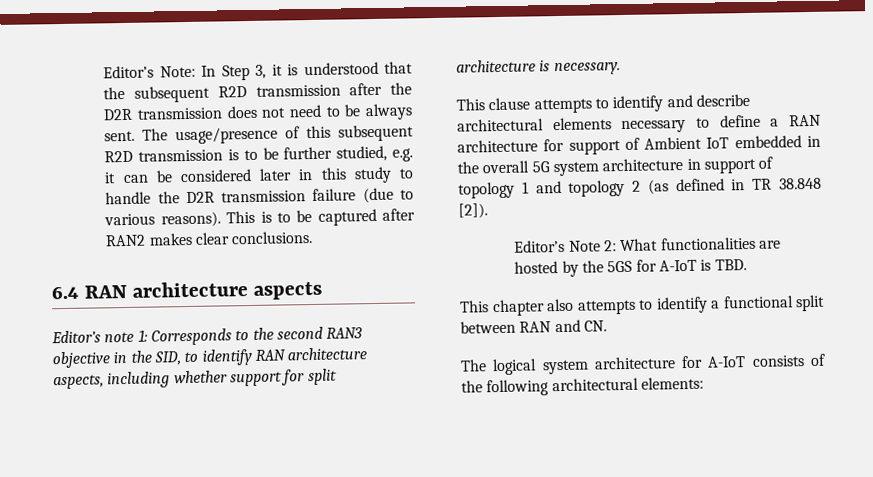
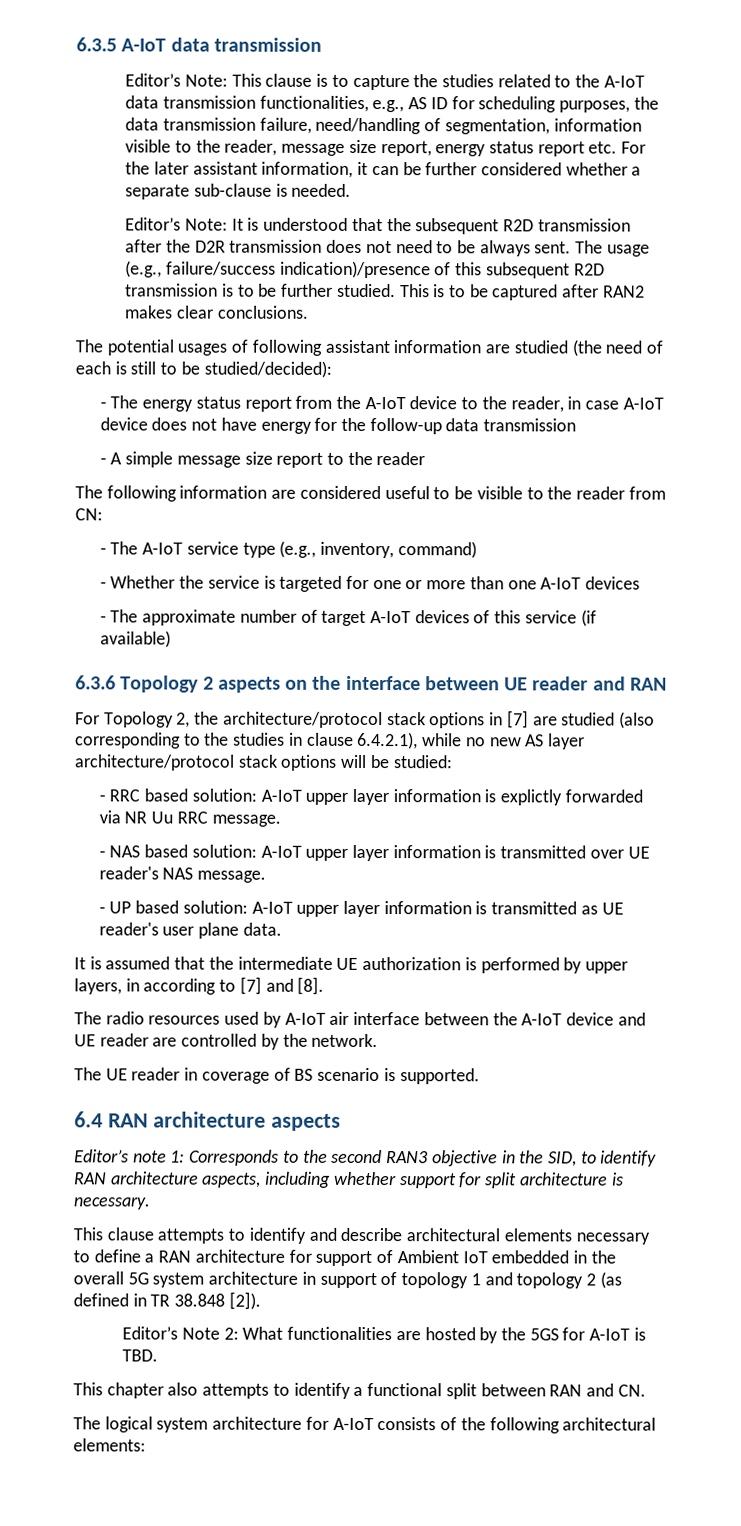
[103,64,283,81] Editor’s Note: In Step 3, it -> [76,37,322,52] [125,73,645,91] [125,95,659,113] [125,117,642,135] [125,139,647,157] [125,161,642,178] [125,183,352,200] [125,217,244,231] 6.3.5 A-IoT data transmission // Editor’s Note: This clause is to capture the studies related to the A-IoT data transmission functionalities, e.g., AS ID for scheduling purposes, the data transmission failure, need/handling of segmentation, information visible to the reader, message size report, energy status report etc. For the later assistant information, it can be further considered whether a separate sub-clause is needed. // Editor’s Note: It
[175,126,279,145] usage/presence -> [606,244,650,257] [125,260,431,279] usage (e.g., failure/success indication)/presence
[336,145,413,162] [104,166,414,184] [105,187,414,205] [104,211,221,228] studied, e.g. it can be considered later in this study to handle the D2R transmission failure (due to various reasons). -> [336,283,396,298] studied.
(314, 237) none -> [75,339,663,357] [75,360,332,378] [99,395,664,413] [99,417,577,435] [99,451,426,468] [75,485,666,502] [75,508,103,521] [99,540,477,559] [99,575,641,592] [99,609,597,627] [99,630,171,648] [75,675,667,693] [75,710,655,729] [75,731,585,750] [74,754,453,771] [98,788,643,806] [98,810,281,827] [98,844,650,862] [98,866,267,883] [98,900,624,918] [98,922,282,939] [74,956,628,974] [74,976,325,995] [74,1011,646,1028] [74,1033,379,1050] [74,1067,480,1085] // The potential usages of following assistant information are studied (the need of each is still to be studied/decided): // - The energy status report from the A-IoT device to the reader, in case A-IoT device does not have energy for the follow-up data transmission // - A simple message size report to the reader // The following information are considered useful to be visible to the reader from CN: // - The A-IoT service type (e.g., inventory, command) // - Whether the service is targeted for one or more than one A-IoT devices // - The approximate number of target A-IoT devices of this service (if available) // 6.3.6 Topology 2 aspects on the interface between UE reader and RAN // For Topology 2, the architecture/protocol stack options in [7] are studied (also corresponding to the studies in clause 6.4.2.1), while no new AS layer architecture/protocol stack options will be studied: // - RRC based solution: A-IoT upper layer information is explictly forwarded via NR Uu RRC message. // - NAS based solution: A-IoT upper layer information is transmitted over UE reader's NAS message. // - UP based solution: A-IoT upper layer information is transmitted as UE reader's user plane data. // It is assumed that the intermediate UE authorization is performed by upper layers, in according to [7] and [8]. // The radio resources used by A-IoT air interface between the A-IoT device and UE reader are controlled by the network. // The UE reader in coverage of BS scenario is supported.

